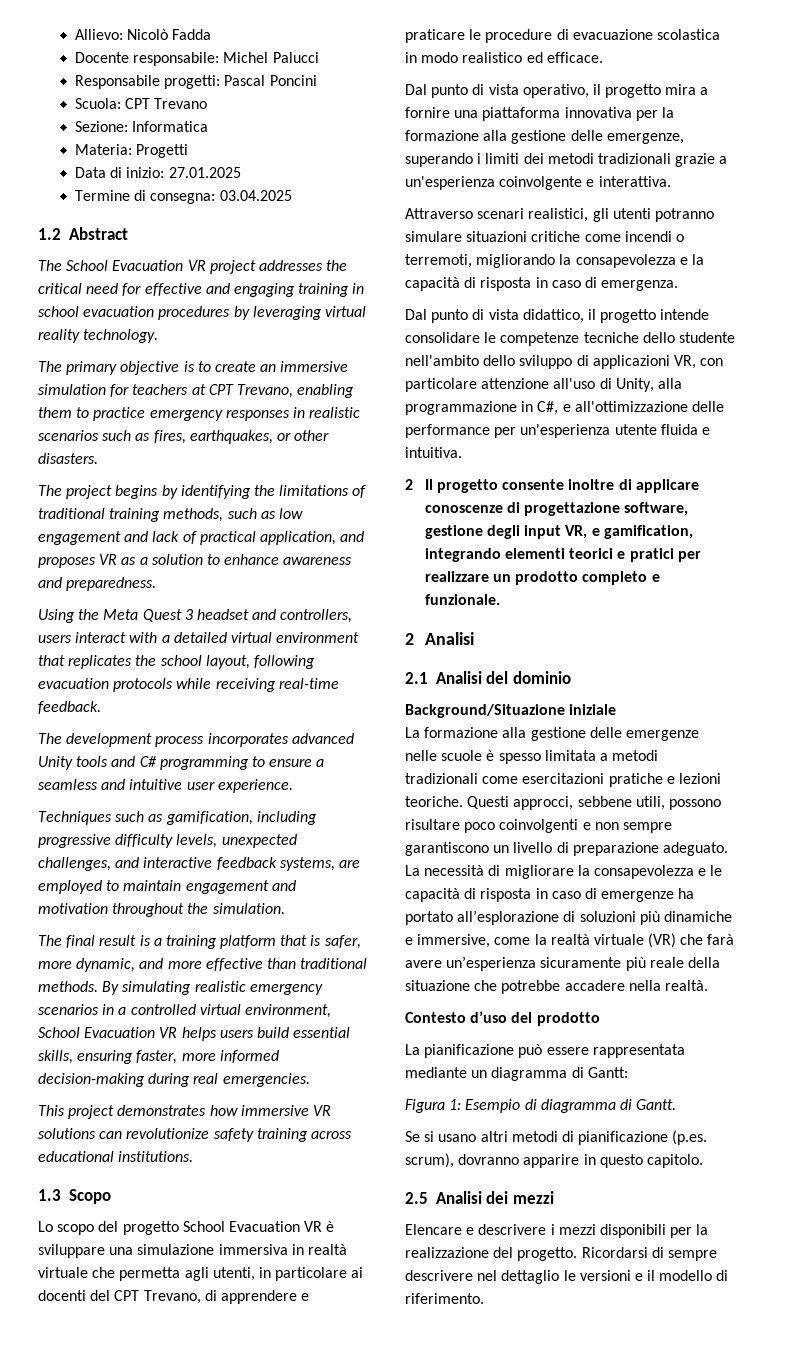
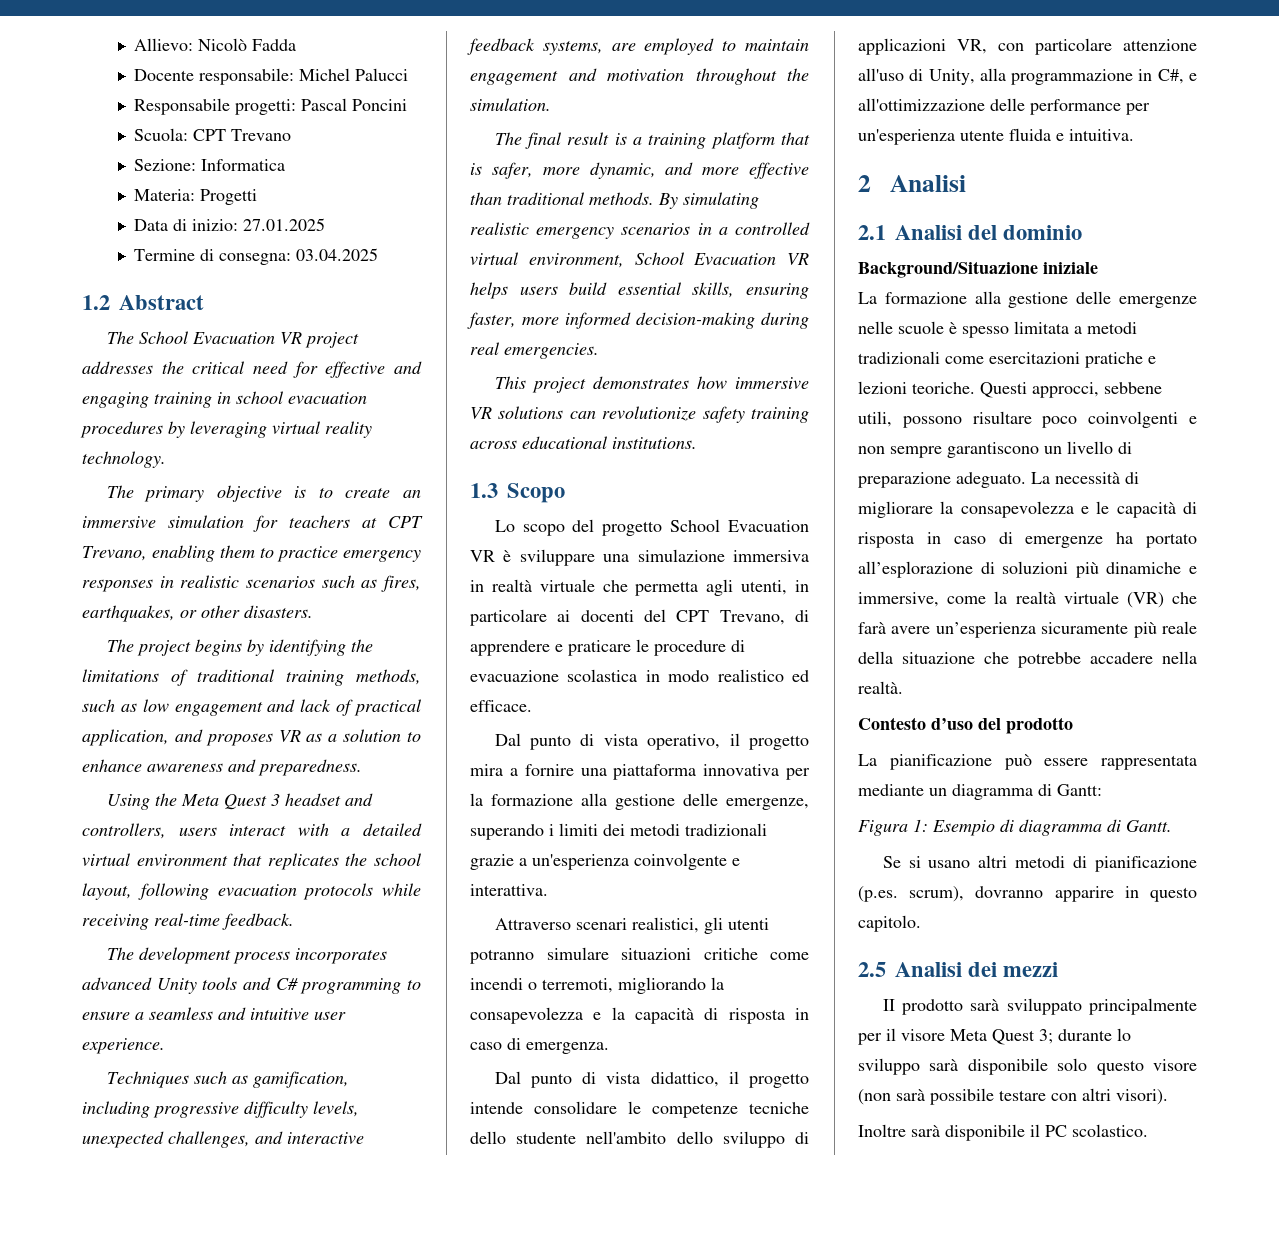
[405,479,699,493] [424,502,689,516] [424,525,693,539] [424,548,701,562] [424,571,660,585] [424,594,500,605] // 2 Il progetto consente inoltre di applicare conoscenze di progettazione software, gestione degli input VR, e gamification, integrando elementi teorici e pratici per realizzare un prodotto completo e funzionale. -> (1134, 135) none
[405,1224,709,1238] [405,1247,717,1261] [405,1270,729,1284] [405,1293,484,1304] Elencare e descrivere i mezzi disponibili per la realizzazione del progetto. Ricordarsi di sempre descrivere nel dettaglio le versioni e il modello di riferimento. -> [882,998,1197,1015] [858,1028,1131,1045] [858,1058,1197,1075] [858,1088,1168,1105] [858,1124,1148,1141] II prodotto sarà sviluppato principalmente per il visore Meta Quest 3; durante lo sviluppo sarà disponibile solo questo visore (non sarà possibile testare con altri visori). // Inoltre sarà disponibile il PC scolastico.

